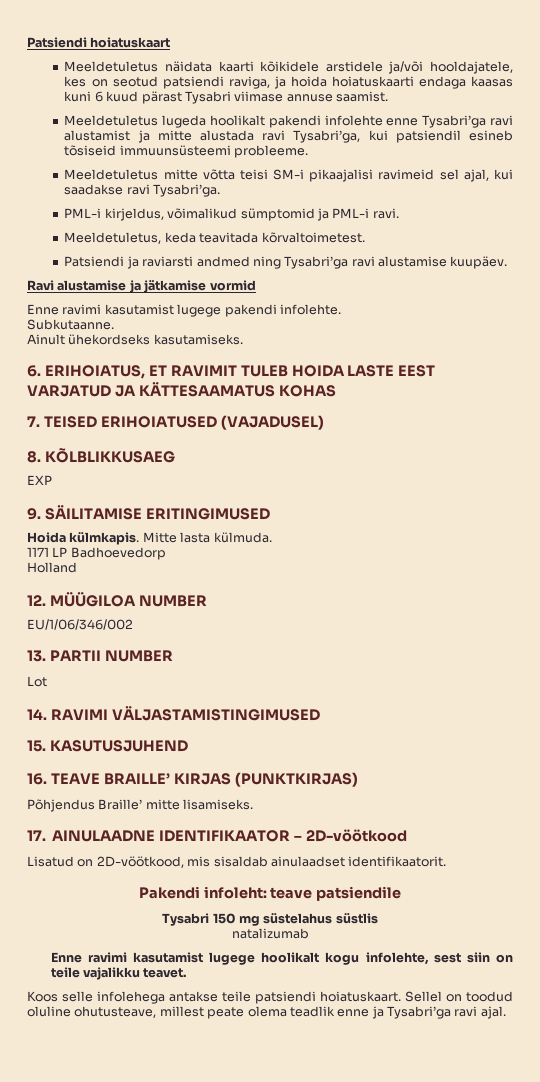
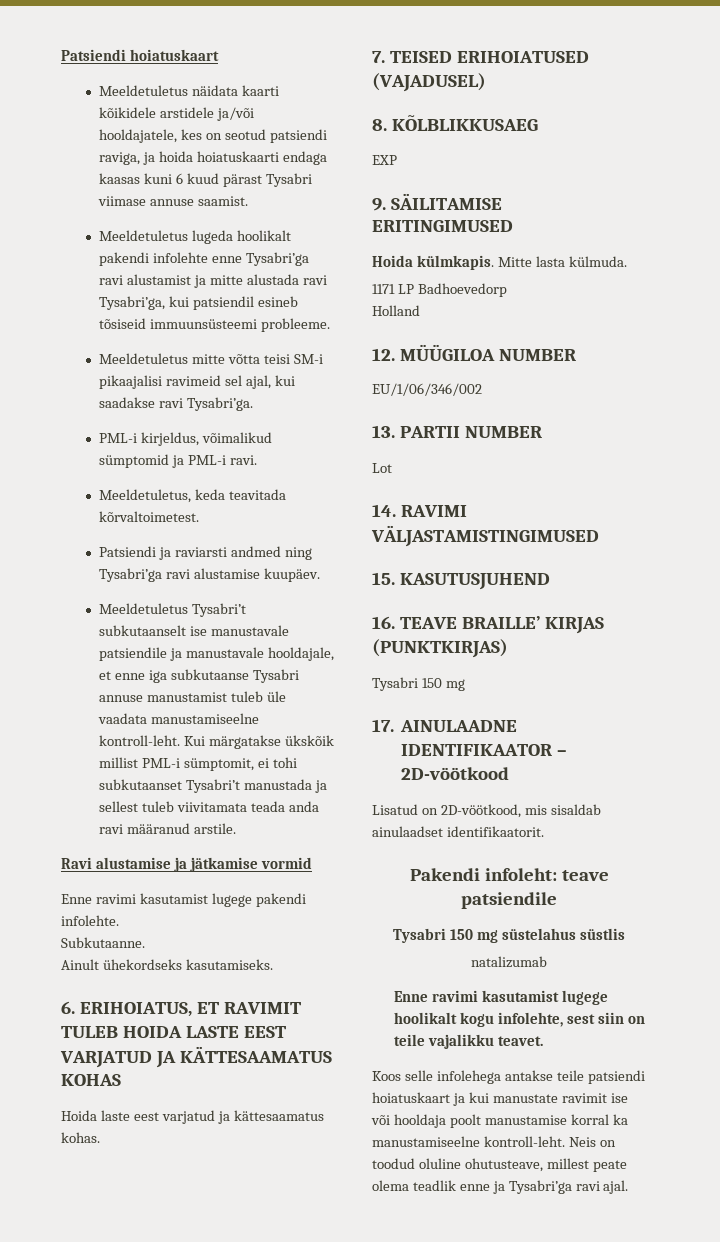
(508, 262) none -> [99,603,247,617] [99,625,289,636] [99,647,334,661] [99,669,299,683] [99,691,286,702] [98,713,260,724] [99,735,334,749] [99,757,297,771] [99,779,327,793] [99,801,319,812] [99,823,236,834] // Meeldetuletus Tysabri’t subkutaanselt ise manustavale patsiendile ja manustavale hooldajale, et enne iga subkutaanse Tysabri annuse manustamist tuleb üle vaadata manustamiseelne kontroll-leht. Kui märgatakse ükskõik millist PML-i sümptomit, ei tohi subkutaanset Tysabri’t manustada ja sellest tuleb viivitamata teada anda ravi määranud arstile.
(336, 391) none -> [61,1110,324,1124] [61,1132,100,1143] // Hoida laste eest varjatud ja kättesaamatus kohas.
[27,799,254,812] Põhjendus Braille’ mitte lisamiseks. -> [372,677,465,691] Tysabri 150 mg
[320,991,442,1002] hoiatuskaart. Sellel -> [372,1092,628,1106] [371,1114,628,1128] [372,1136,596,1147] hoiatuskaart ja kui manustate ravimit ise või hooldaja poolt manustamise korral ka manustamiseelne kontroll-leht. Neis

